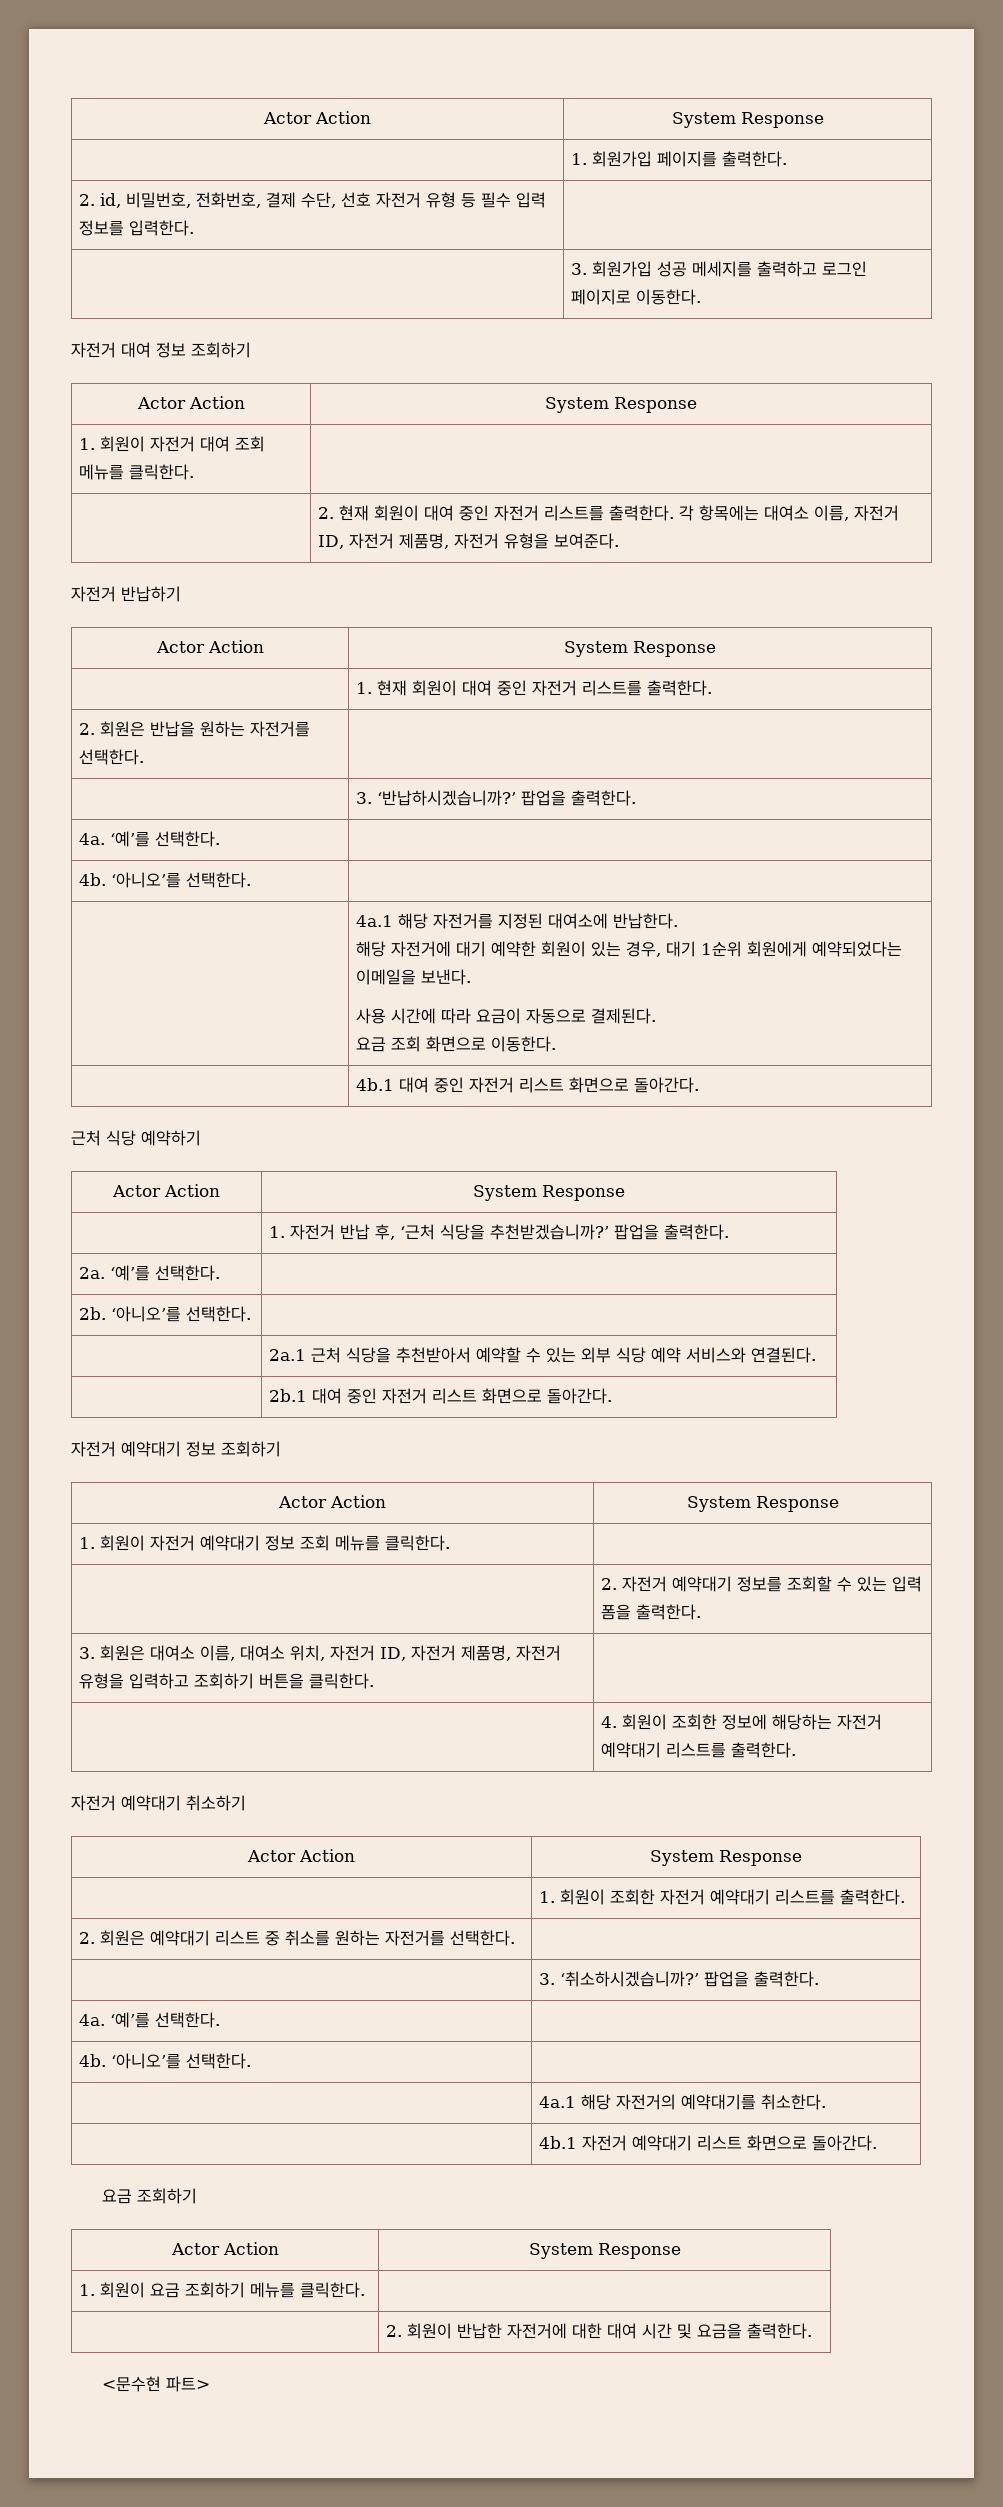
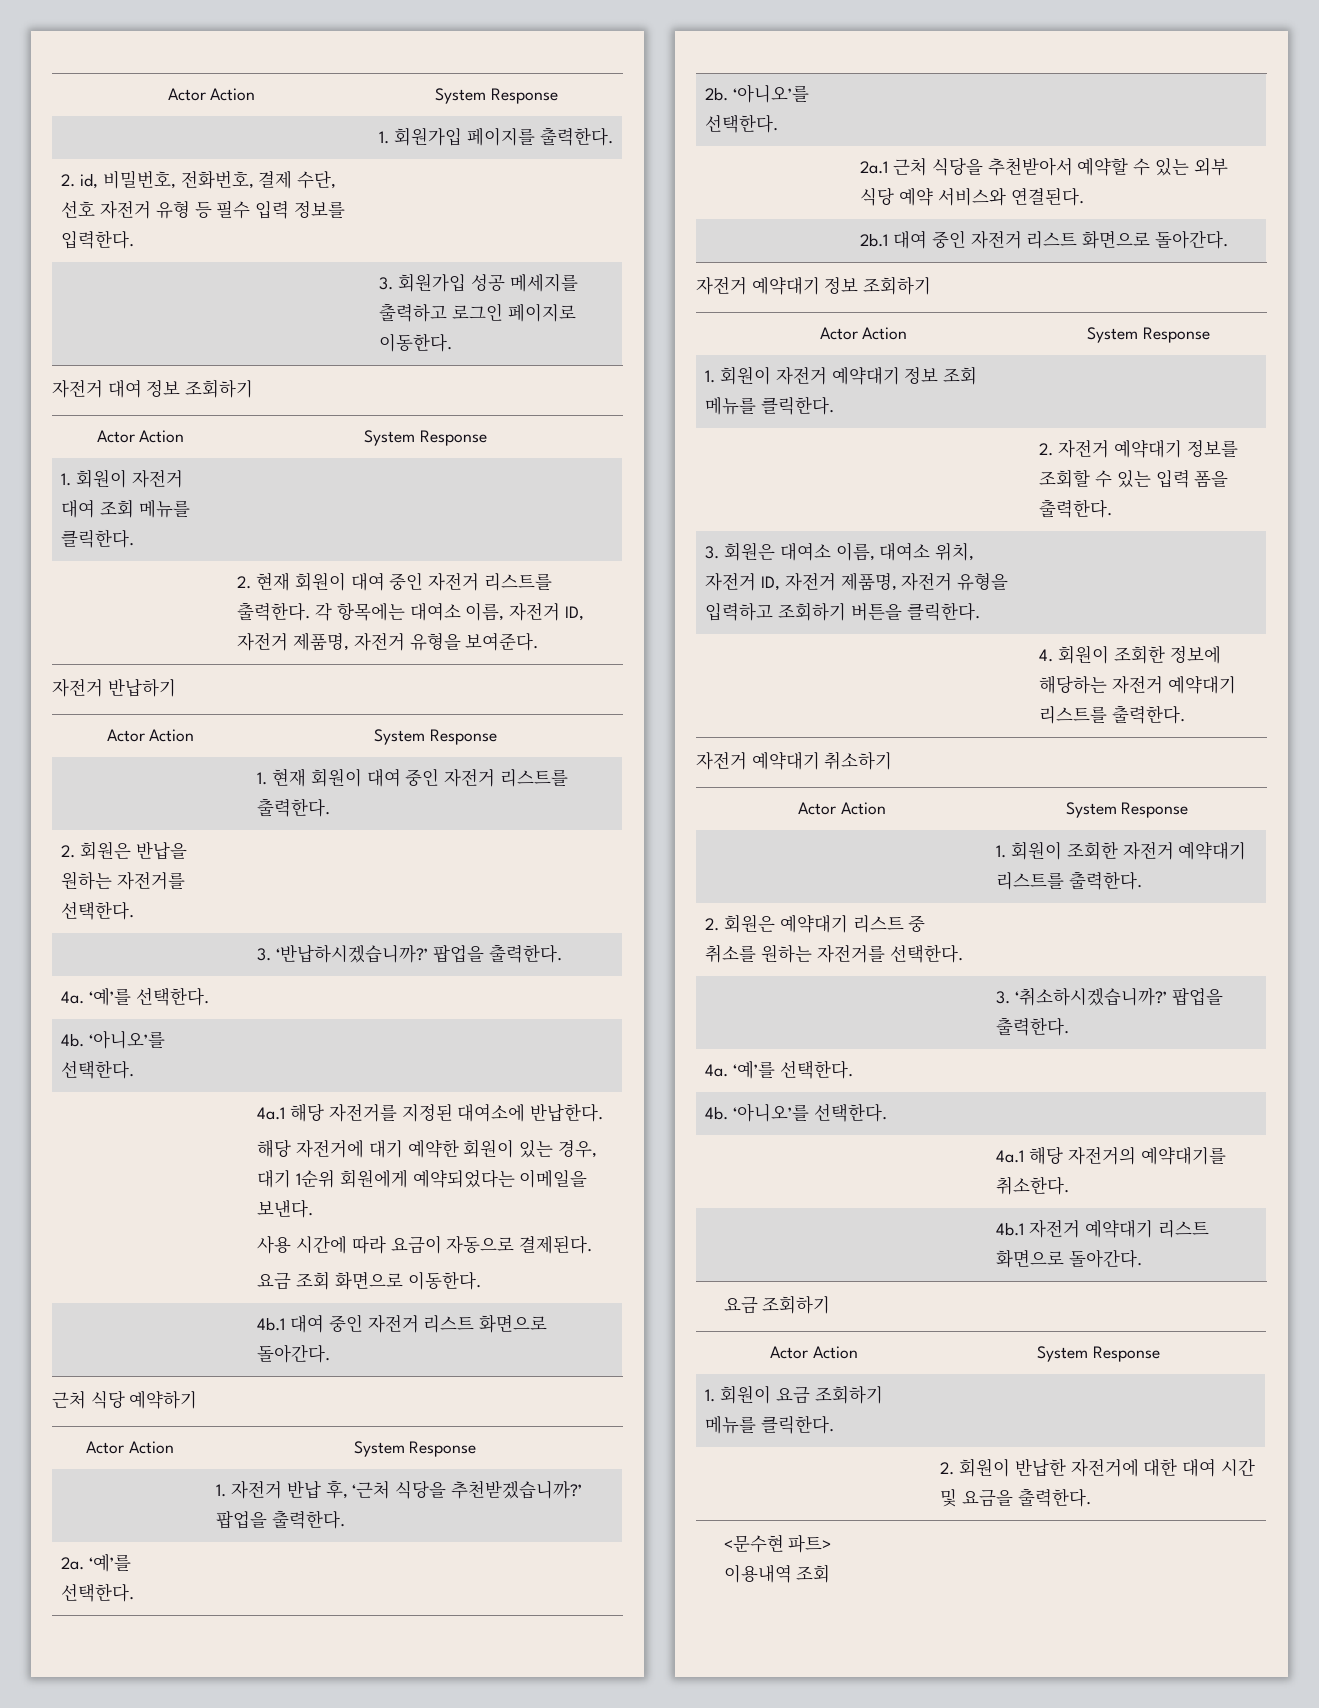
(210, 2384) none -> [723,1564,831,1583] // 이용내역 조회

